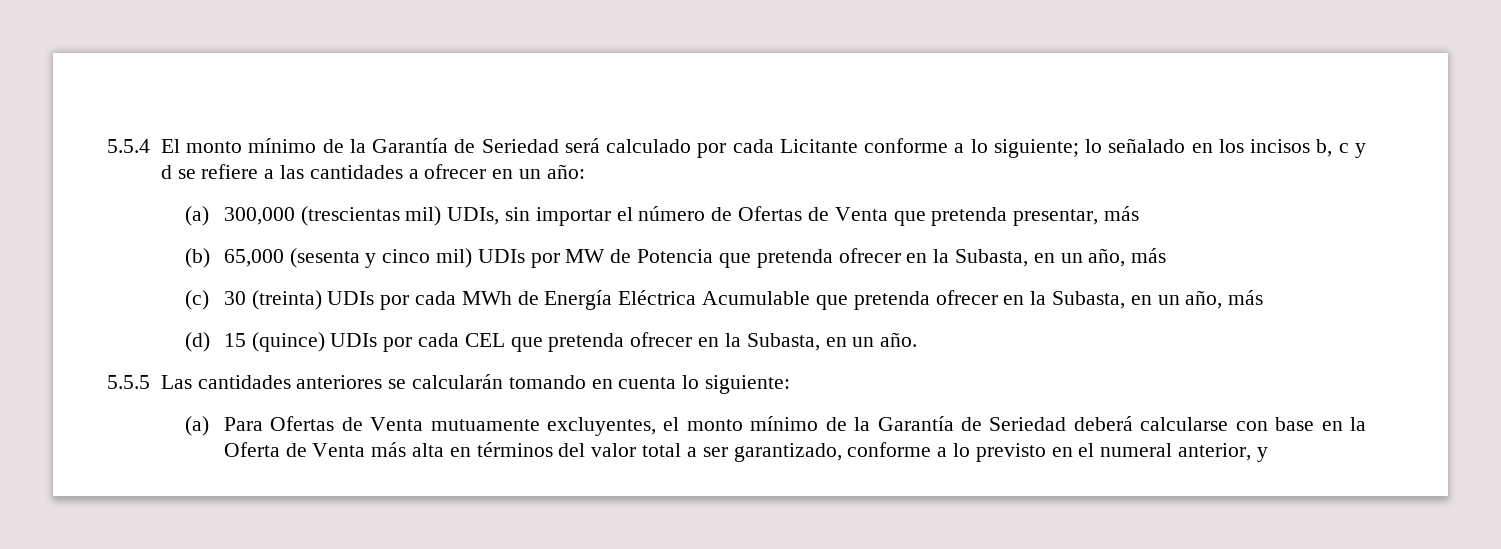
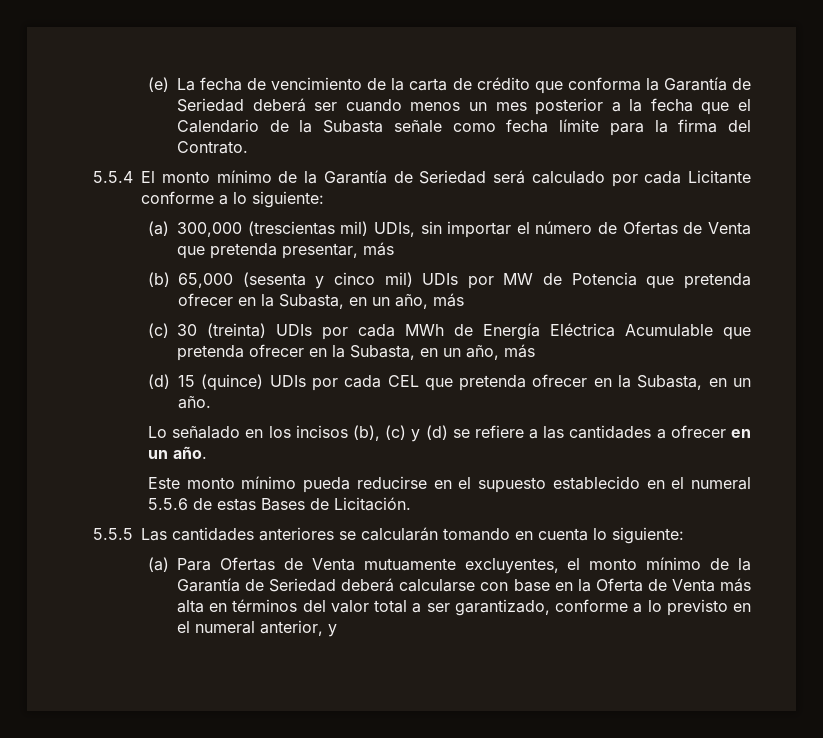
(107, 146) none -> [148,77,752,94] [177,98,751,115] [177,119,751,136] [177,141,249,154] (e) La fecha de vencimiento de la carta de crédito que conforma la Garantía de Seriedad deberá ser cuando menos un mes posterior a la fecha que el Calendario de la Subasta señale como fecha límite para la firma del Contrato. //
[993,138,1366,158] [160,164,585,179] siguiente; lo señalado en los incisos b, c y d se refiere a las cantidades a ofrecer en un año: -> [252,191,324,208] siguiente:
(918, 339) none -> [148,425,752,442] [148,446,208,459] [148,476,751,493] [148,497,412,511] // Lo señalado en los incisos (b), (c) y (d) se refiere a las cantidades a ofrecer en un año. // Este monto mínimo pueda reducirse en el supuesto establecido en el numeral 5.5.6 de estas Bases de Licitación.

